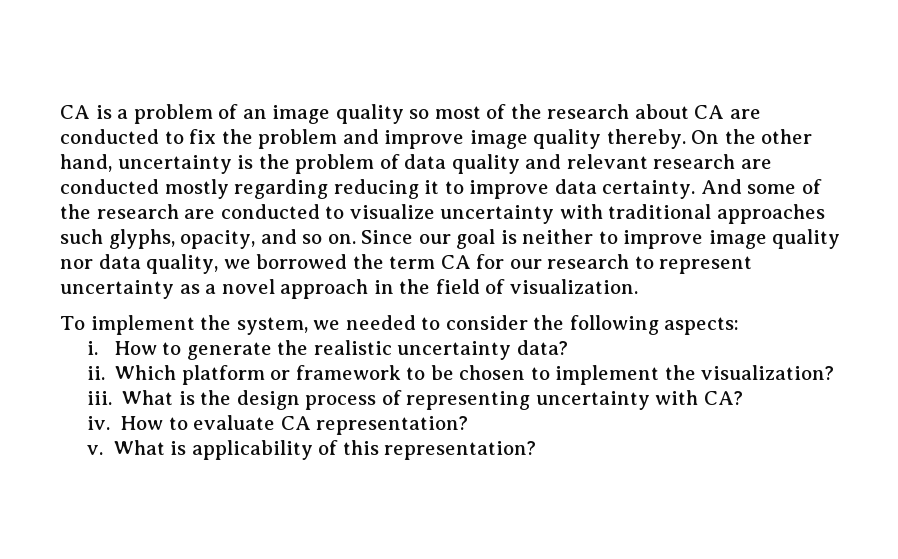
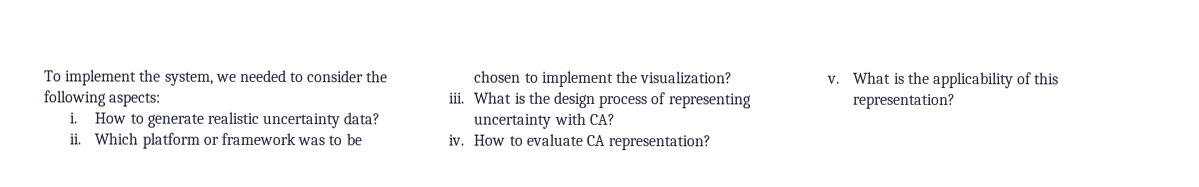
[60,104,762,124] [60,129,813,149] [60,154,772,174] [60,179,822,199] [60,204,825,224] [60,229,841,249] [60,254,753,274] [60,279,638,299] CA is a problem of an image quality so most of the research about CA are conducted to fix the problem and improve image quality thereby. On the other hand, uncertainty is the problem of data quality and relevant research are conducted mostly regarding reducing it to improve data certainty. And some of the research are conducted to visualize uncertainty with traditional approaches such glyphs, opacity, and so on. Since our goal is neither to improve image quality nor data quality, we borrowed the term CA for our research to represent uncertainty as a novel approach in the field of visualization. // -> (44, 76) none
[277,340,309,355] the -> (204, 120) none
(401, 372) none -> [297,137,326,146] was
(187, 448) none -> [907,71,930,84] the

